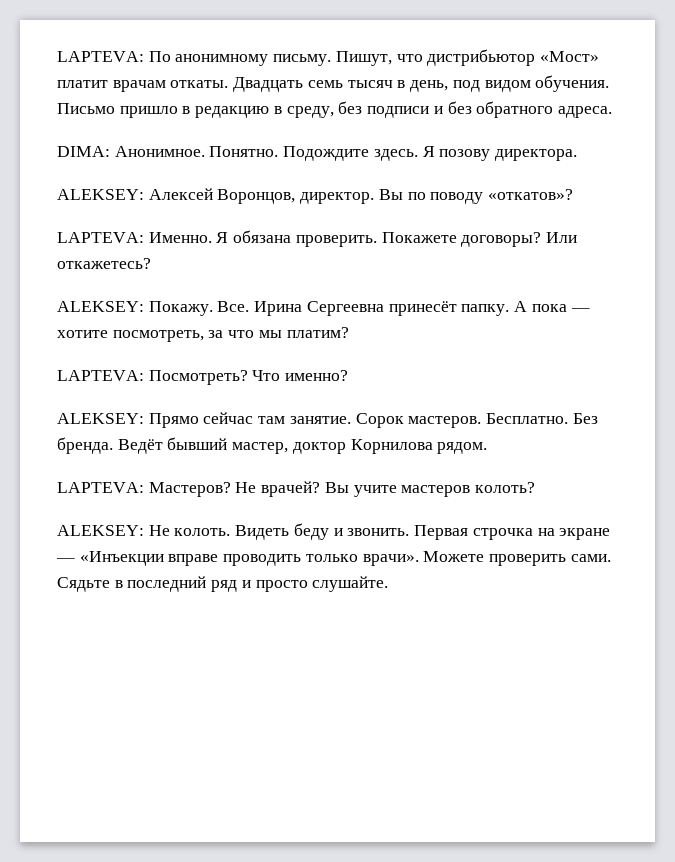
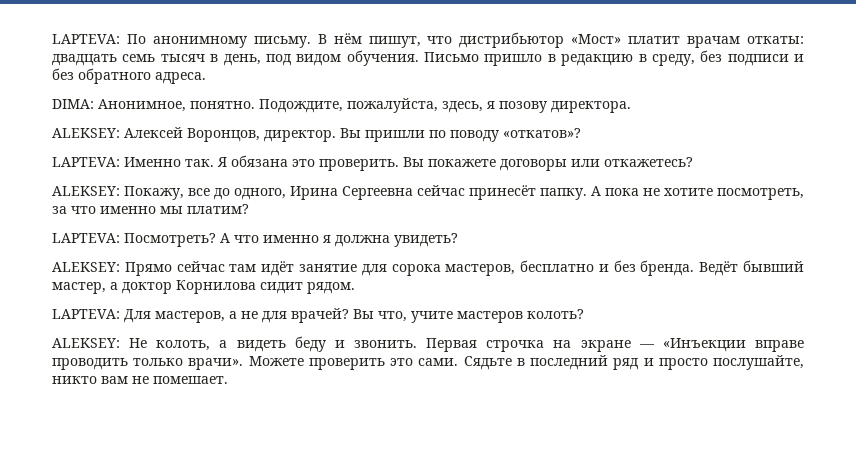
[335,51,392,66] Пишут, -> [317,33,421,48] В нём пишут,
[170,77,304,92] откаты. Двадцать -> [747,36,804,44] [52,54,117,66] откаты: двадцать
[114,146,435,161] Анонимное. Понятно. Подождите здесь. Я -> [98,98,495,113] Анонимное, понятно. Подождите, пожалуйста, здесь, я
(403, 194) none -> [365,130,425,142] пришли
[148,230,578,247] [57,258,151,269] [57,301,250,316] Именно. Я обязана проверить. Покажете договоры? Или откажетесь? // ALEKSEY: Покажу. Все. -> [124,155,693,171] [52,186,286,200] Именно так. Я обязана это проверить. Вы покажете договоры или откажетесь? // ALEKSEY: Покажу, все до одного,
(384, 308) none -> [417,185,465,196] сейчас
[570,308,590,312] — -> [643,188,660,196] не
(255, 334) none -> [100,206,156,214] именно
[252,370,349,381] [57,412,598,428] Что именно? // ALEKSEY: Прямо сейчас там занятие. Сорок мастеров. Бесплатно. Без -> [220,233,458,247] [52,260,636,276] А что именно я должна увидеть? // ALEKSEY: Прямо сейчас там идёт занятие для сорока мастеров, бесплатно и без
(289, 448) none -> [110,282,118,290] а
(433, 446) none -> [260,282,303,294] сидит
[148,482,257,497] Мастеров? Не -> [124,309,287,323] Для мастеров, а не для
(349, 487) none -> [378,311,407,322] что,
[174,525,290,540] колоть. Видеть -> [156,340,286,352] колоть, а видеть
(567, 560) none -> [390,358,414,366] это
[312,576,389,592] слушайте. -> [713,355,805,370] [52,376,228,384] послушайте, никто вам не помешает.

